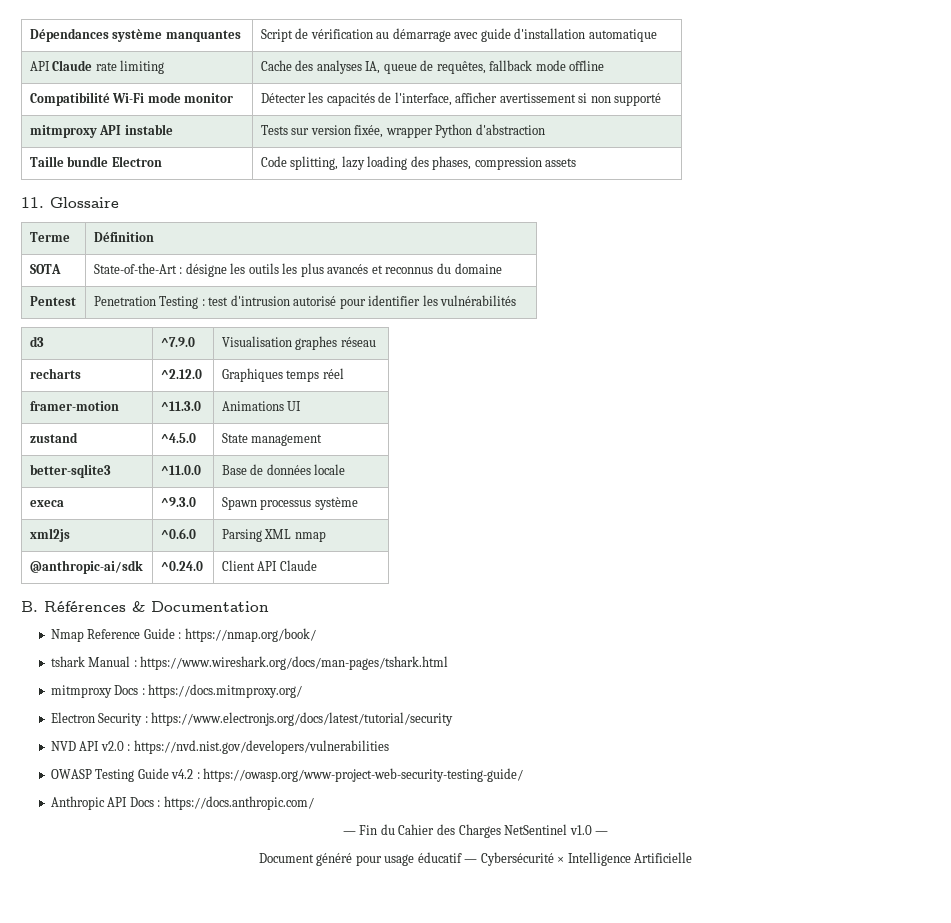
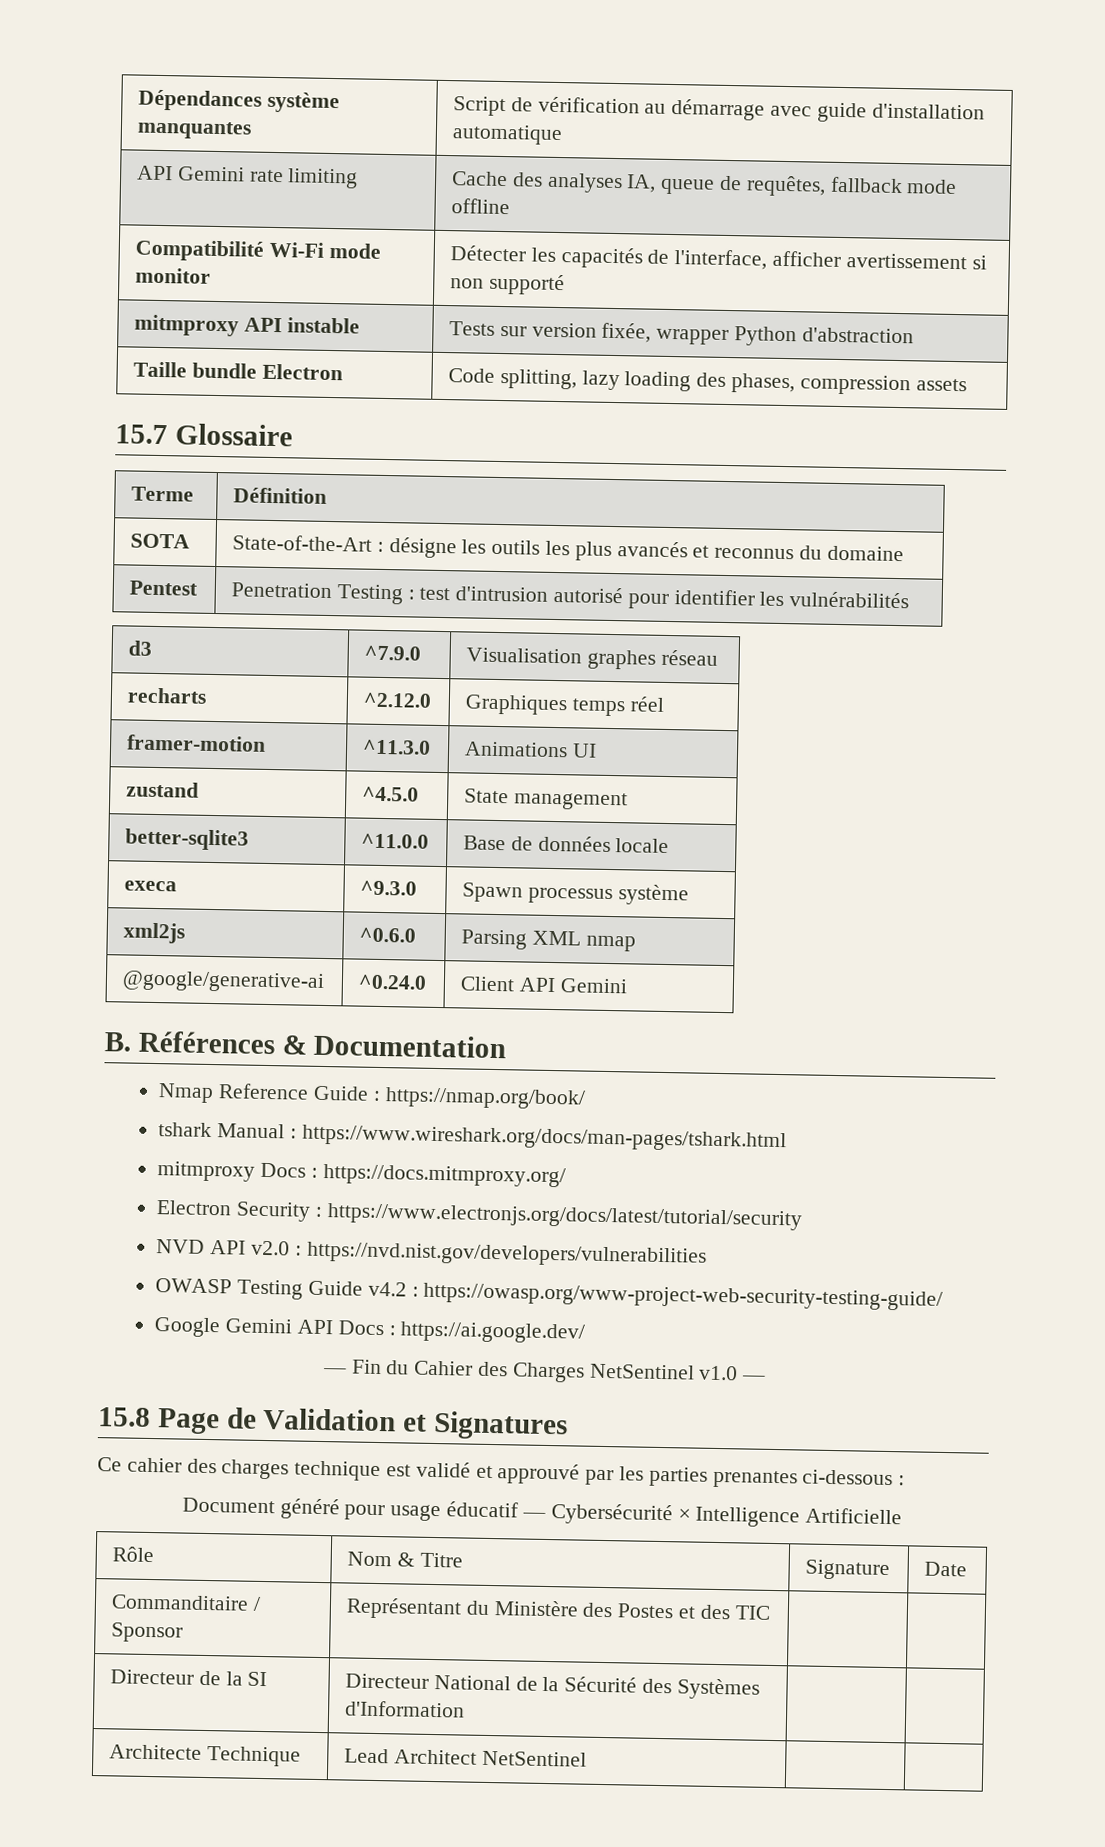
[52,60,93,71] Claude -> [177,166,245,182] Gemini
[21,197,44,208] 11. -> [115,424,168,445] 15.7
[29,560,143,574] @anthropic-ai/sdk -> [122,970,326,993] @google/generative-ai
[279,560,317,571] Claude -> [559,978,628,994] Gemini
[50,796,105,810] Anthropic -> [154,1317,293,1338] Google Gemini
[163,796,314,810] https://docs.anthropic.com/ -> [400,1321,586,1344] https://ai.google.dev/
(609, 833) none -> [98,1407,569,1441] [97,1457,906,1489] // 15.8 Page de Validation et Signatures // Ce cahier des charges technique est validé et approuvé par les parties prenantes ci-dessous :
(693, 857) none -> [112,1546,155,1563] [347,1551,463,1568] [805,1559,891,1581] [924,1561,968,1577] [111,1594,261,1611] [111,1622,184,1643] [346,1597,771,1620] [110,1669,268,1687] [345,1673,760,1700] [345,1700,466,1718] [109,1744,301,1767] [344,1748,587,1767] // Rôle | Nom & Titre | Signature | Date // Commanditaire / Sponsor | Représentant du Ministère des Postes et des TIC | | // Directeur de la SI | Directeur National de la Sécurité des Systèmes d'Information | | // Architecte Technique | Lead Architect NetSentinel | |

